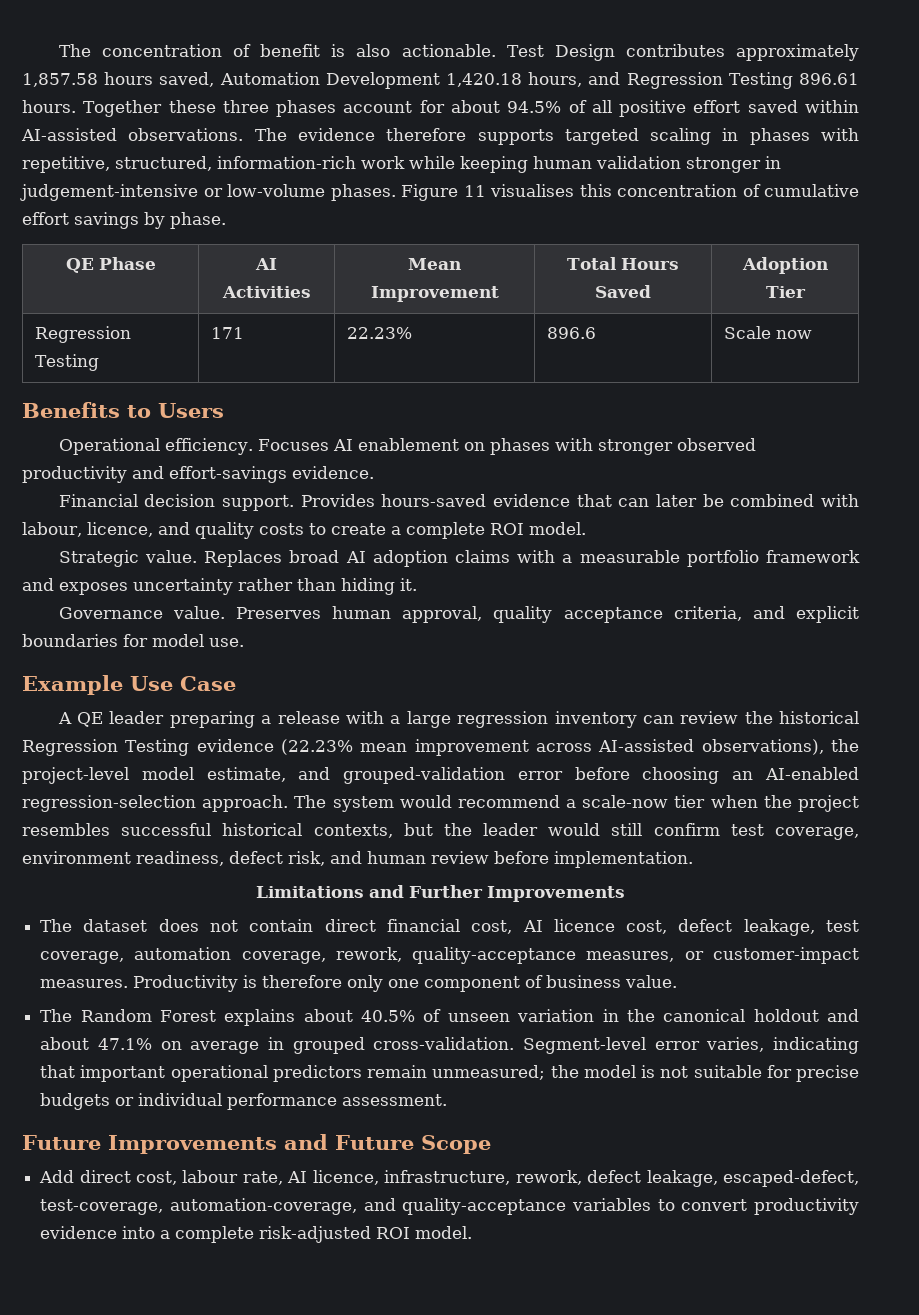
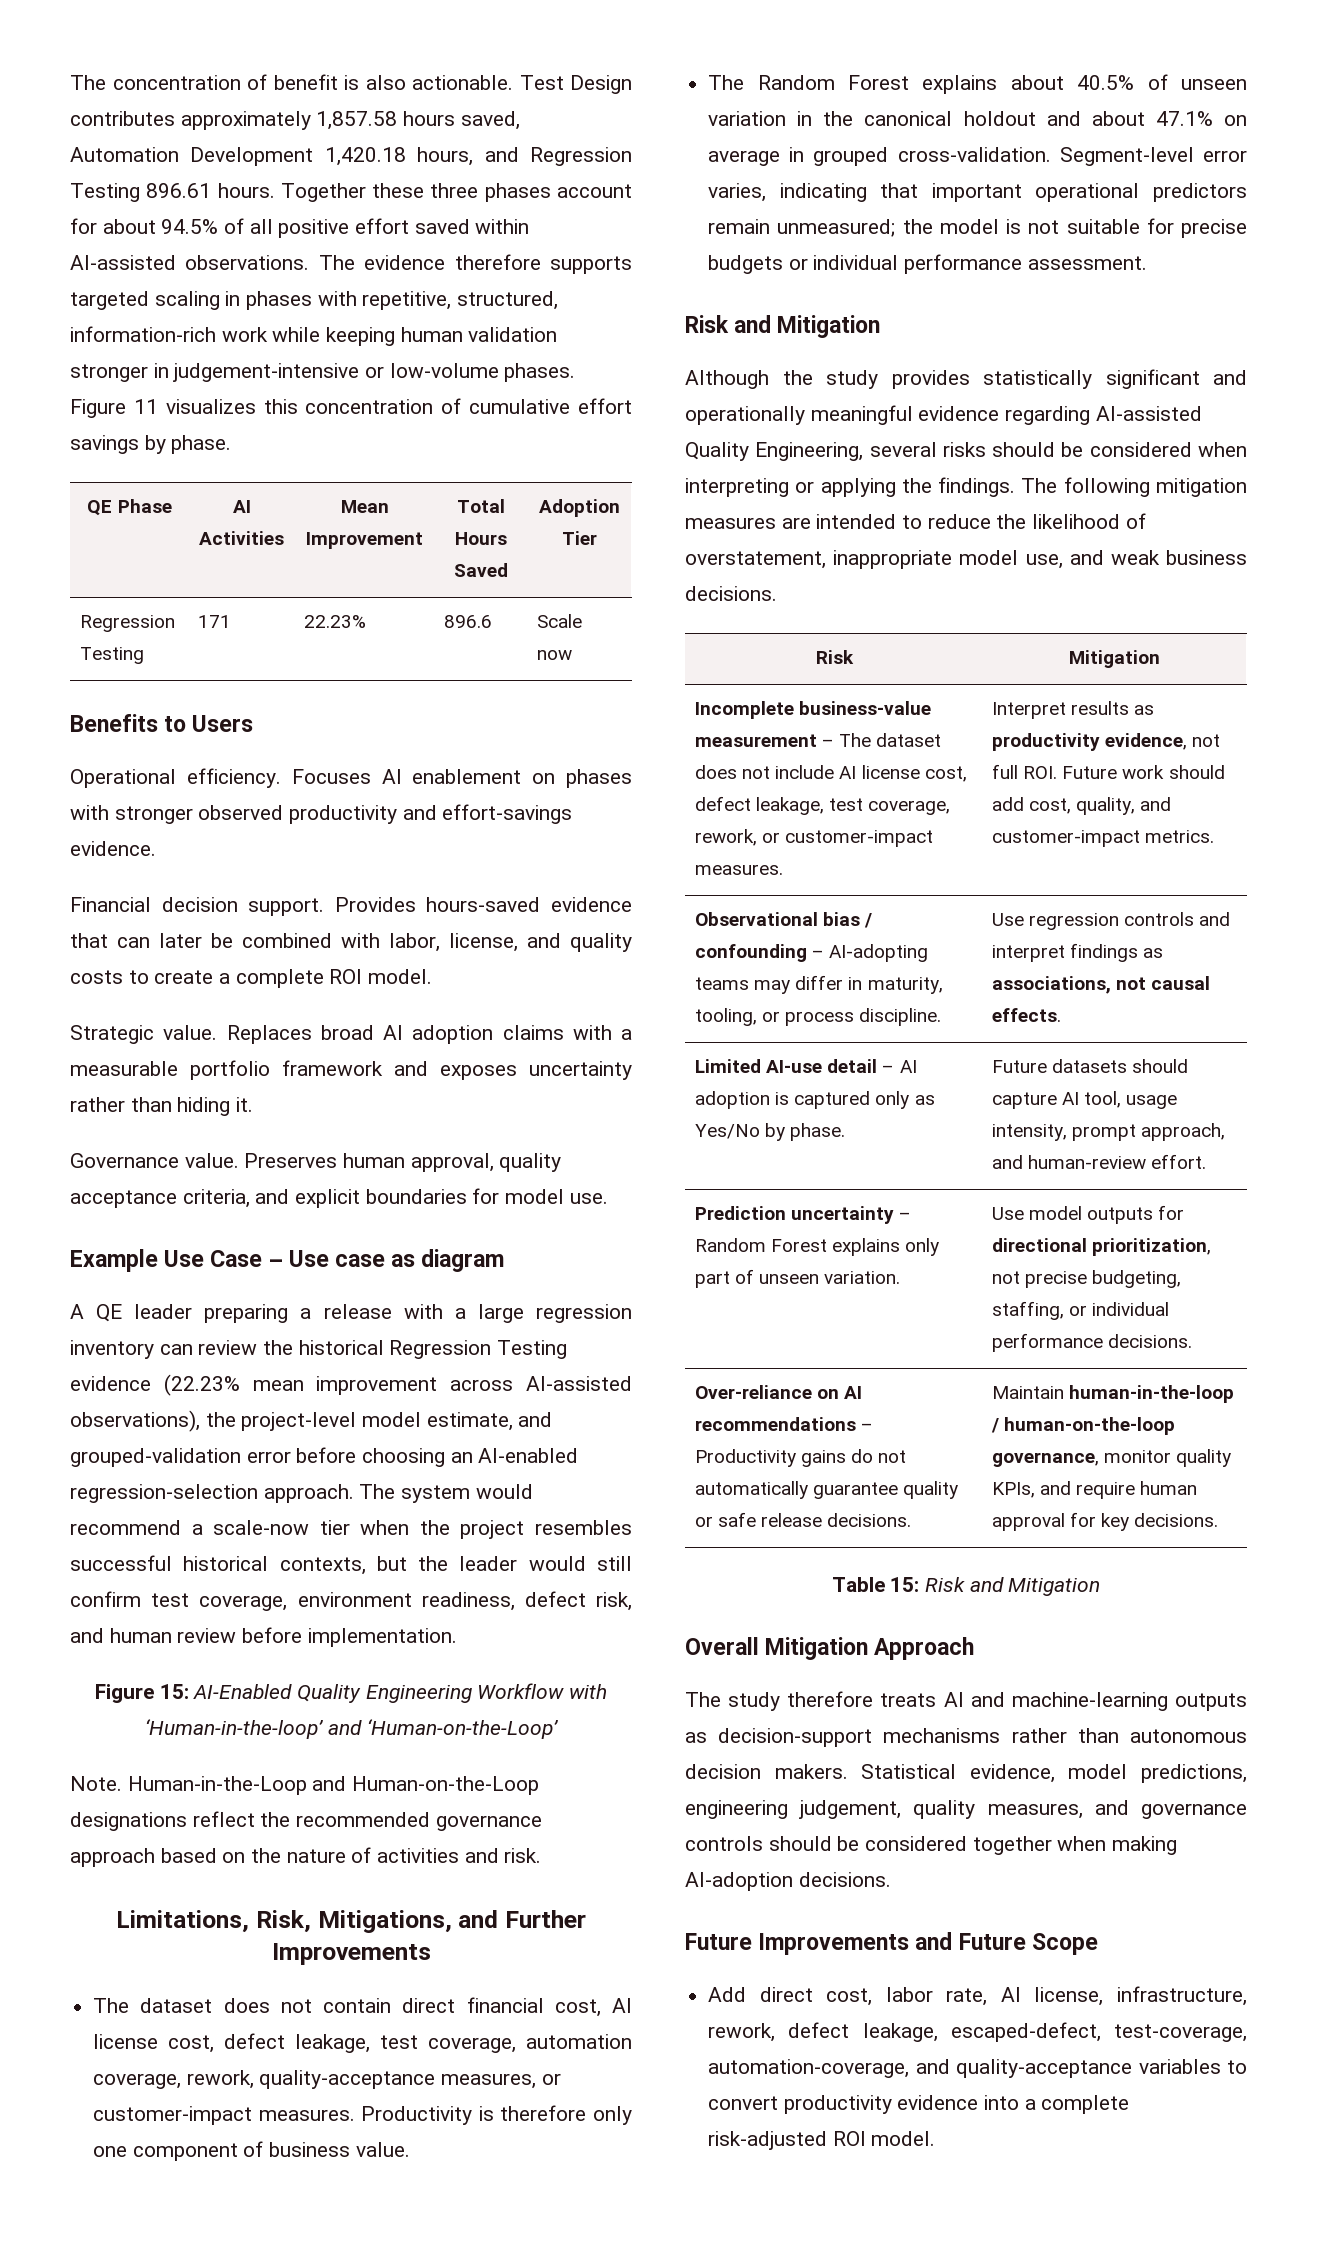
[490,184,574,197] visualises -> [165,399,256,414] visualizes
[22,522,153,537] labour, licence, -> [389,933,518,952] labor, license,
(236, 683) none -> [268,1249,505,1272] – Use case as diagram
[256,886,364,898] Limitations -> [94,1683,608,1703] [145,1719,558,1739] [70,1776,540,1795] [70,1811,542,1831] [70,1847,542,1867] [116,1910,452,1933] Figure 15: AI-Enabled Quality Engineering Workflow with ‘Human-in-the-loop’ and ‘Human-on-the-Loop’ // Note. Human-in-the-Loop and Human-on-the-Loop designations reflect the recommended governance approach based on the nature of activities and risk. // Limitations, Risk, Mitigations,
[553,919,615,932] licence -> [93,2034,159,2049] license
(448, 1100) none -> [685,315,881,338] [685,369,1247,389] [685,405,1202,425] [685,442,1247,461] [685,477,1247,497] [685,513,1146,529] [685,550,1247,569] [685,586,777,601] [815,650,854,664] [1069,650,1160,668] [695,701,932,719] [695,733,942,747] [695,765,967,782] [695,796,951,815] [695,829,934,847] [695,864,784,875] [992,701,1155,719] [992,733,1221,751] [992,764,1225,779] [992,797,1172,815] [992,830,1215,847] [695,912,873,928] [695,944,929,962] [695,975,943,994] [695,1008,942,1026] [992,912,1231,930] [992,943,1164,962] [992,976,1211,994] [992,1008,1062,1022] [695,1059,917,1073] [695,1091,935,1109] [695,1123,846,1141] [992,1059,1189,1073] [992,1091,1178,1109] [992,1123,1226,1141] [992,1154,1207,1169] [695,1206,912,1224] [695,1238,940,1256] [695,1269,901,1288] [992,1205,1185,1224] [992,1238,1212,1256] [992,1270,1182,1288] [992,1301,1170,1320] [992,1333,1193,1352] [695,1385,863,1399] [695,1417,874,1431] [695,1449,907,1467] [695,1481,959,1499] [695,1512,912,1527] [992,1385,1235,1403] [991,1417,1176,1435] [992,1449,1232,1467] [992,1481,1198,1499] [992,1512,1219,1531] [831,1577,1101,1596] [685,1637,975,1660] [685,1691,1247,1711] [685,1728,1247,1747] [685,1764,1247,1783] [685,1800,1247,1819] [685,1836,1178,1855] [685,1872,891,1891] // Risk and Mitigation // Although the study provides statistically significant and operationally meaningful evidence regarding AI-assisted Quality Engineering, several risks should be considered when interpreting or applying the findings. The following mitigation measures are intended to reduce the likelihood of overstatement, inappropriate model use, and weak business decisions. // Risk | Mitigation // Incomplete business-value measurement – The dataset does not include AI license cost, defect leakage, test coverage, rework, or customer-impact measures. | Interpret results as productivity evidence, not full ROI. Future work should add cost, quality, and customer-impact metrics. // Observational bias / confounding – AI-adopting teams may differ in maturity, tooling, or process discipline. | Use regression controls and interpret findings as associations, not causal effects. // Limited AI-use detail – AI adoption is captured only as Yes/No by phase. | Future datasets should capture AI tool, usage intensity, prompt approach, and human-review effort. // Prediction uncertainty – Random Forest explains only part of unseen variation. | Use model outputs for directional prioritization, not precise budgeting, staffing, or individual performance decisions. // Over-reliance on AI recommendations – Productivity gains do not automatically guarantee quality or safe release decisions. | Maintain human-in-the-loop / human-on-the-loop governance, monitor quality KPIs, and require human approval for key decisions. // Table 15: Risk and Mitigation // Overall Mitigation Approach // The study therefore treats AI and machine-learning outputs as decision-support mechanisms rather than autonomous decision makers. Statistical evidence, model predictions, engineering judgement, quality measures, and governance controls should be considered together when making AI-adoption decisions.
[182,1170,239,1183] labour -> [885,1987,933,2002] labor
[312,1170,379,1185] licence, -> [1034,1987,1104,2006] license,

